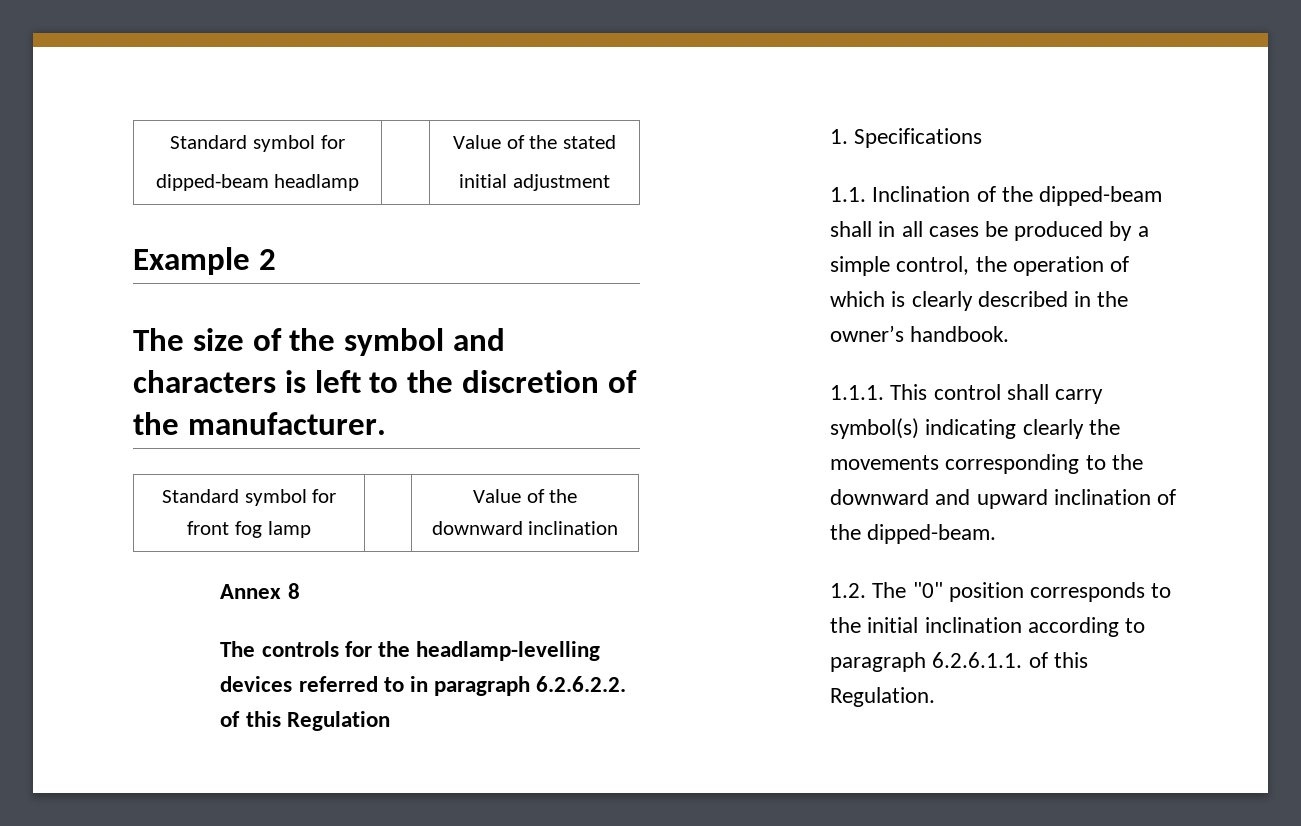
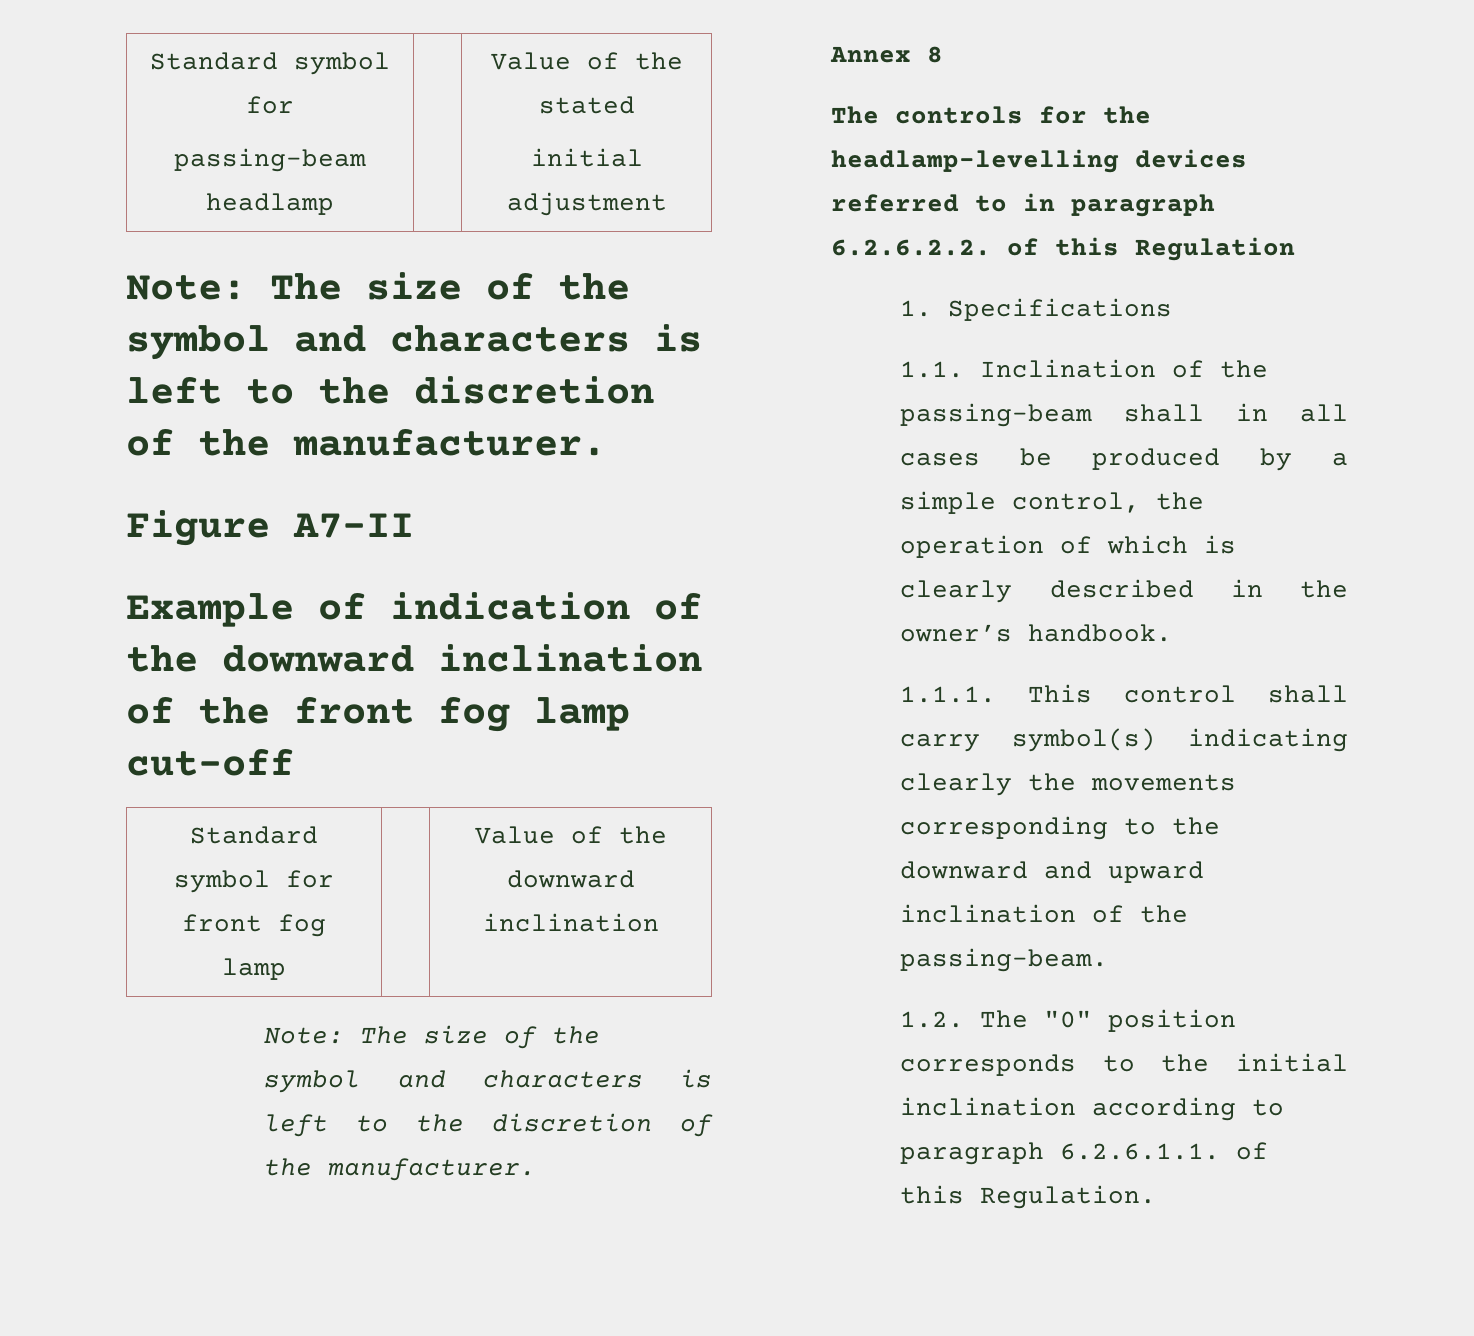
[155,174,269,191] dipped-beam -> [174,148,366,172] passing-beam
[133,247,276,275] Example 2 // -> [126,275,246,300] Note:
(386, 423) none -> [126,510,414,546] [126,592,702,627] [126,644,702,672] [126,696,630,732] [126,748,294,776] // Figure A7-II // Example of indication of the downward inclination of the front fog lamp cut-off
(619, 528) none -> [264,1025,601,1049] [264,1069,712,1093] [264,1113,713,1137] [264,1158,537,1181] // Note: The size of the symbol and characters is left to the discretion of the manufacturer.
[1038,186,1162,206] dipped-beam -> [900,403,1093,427] passing-beam
[867,524,997,544] dipped-beam. -> [900,948,1109,972] passing-beam.

